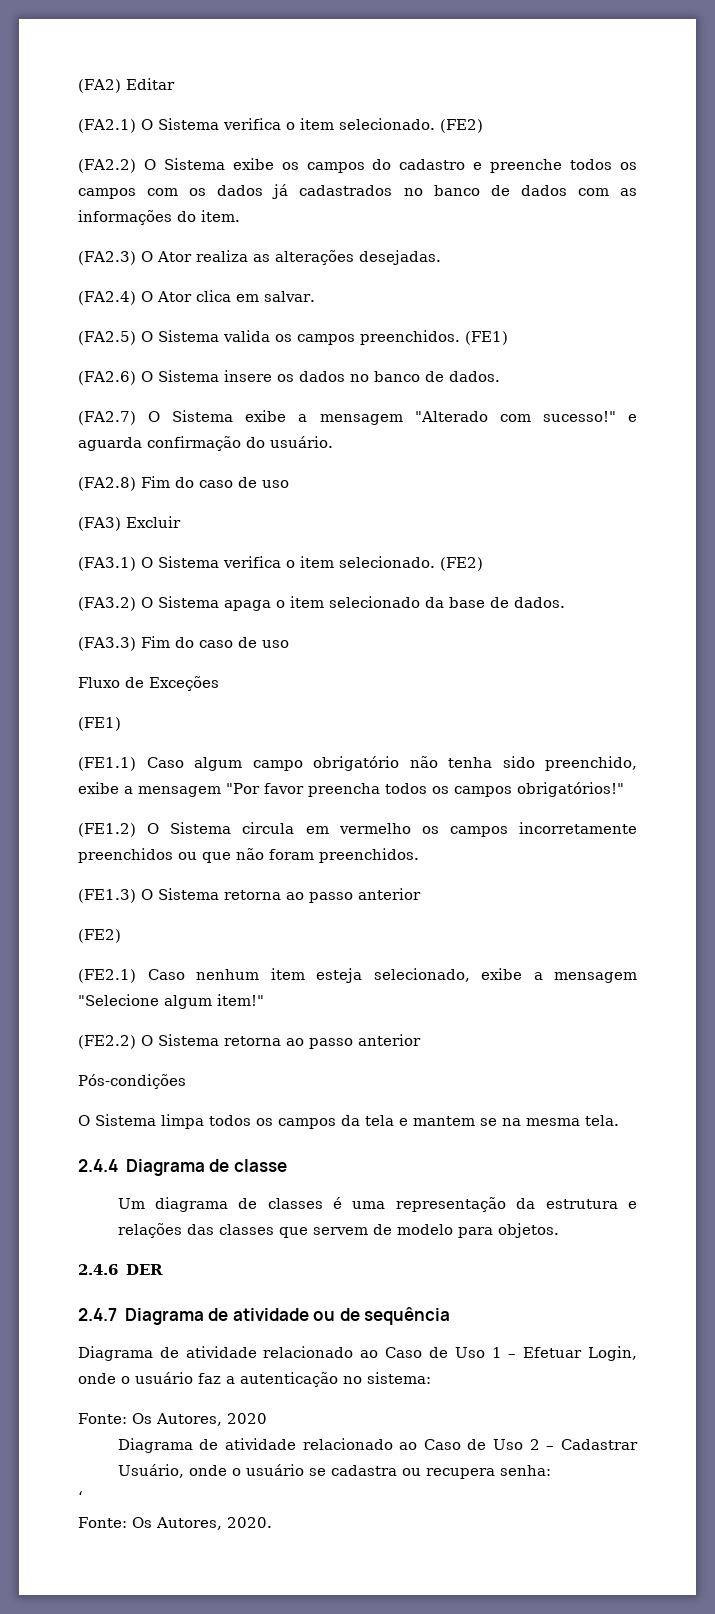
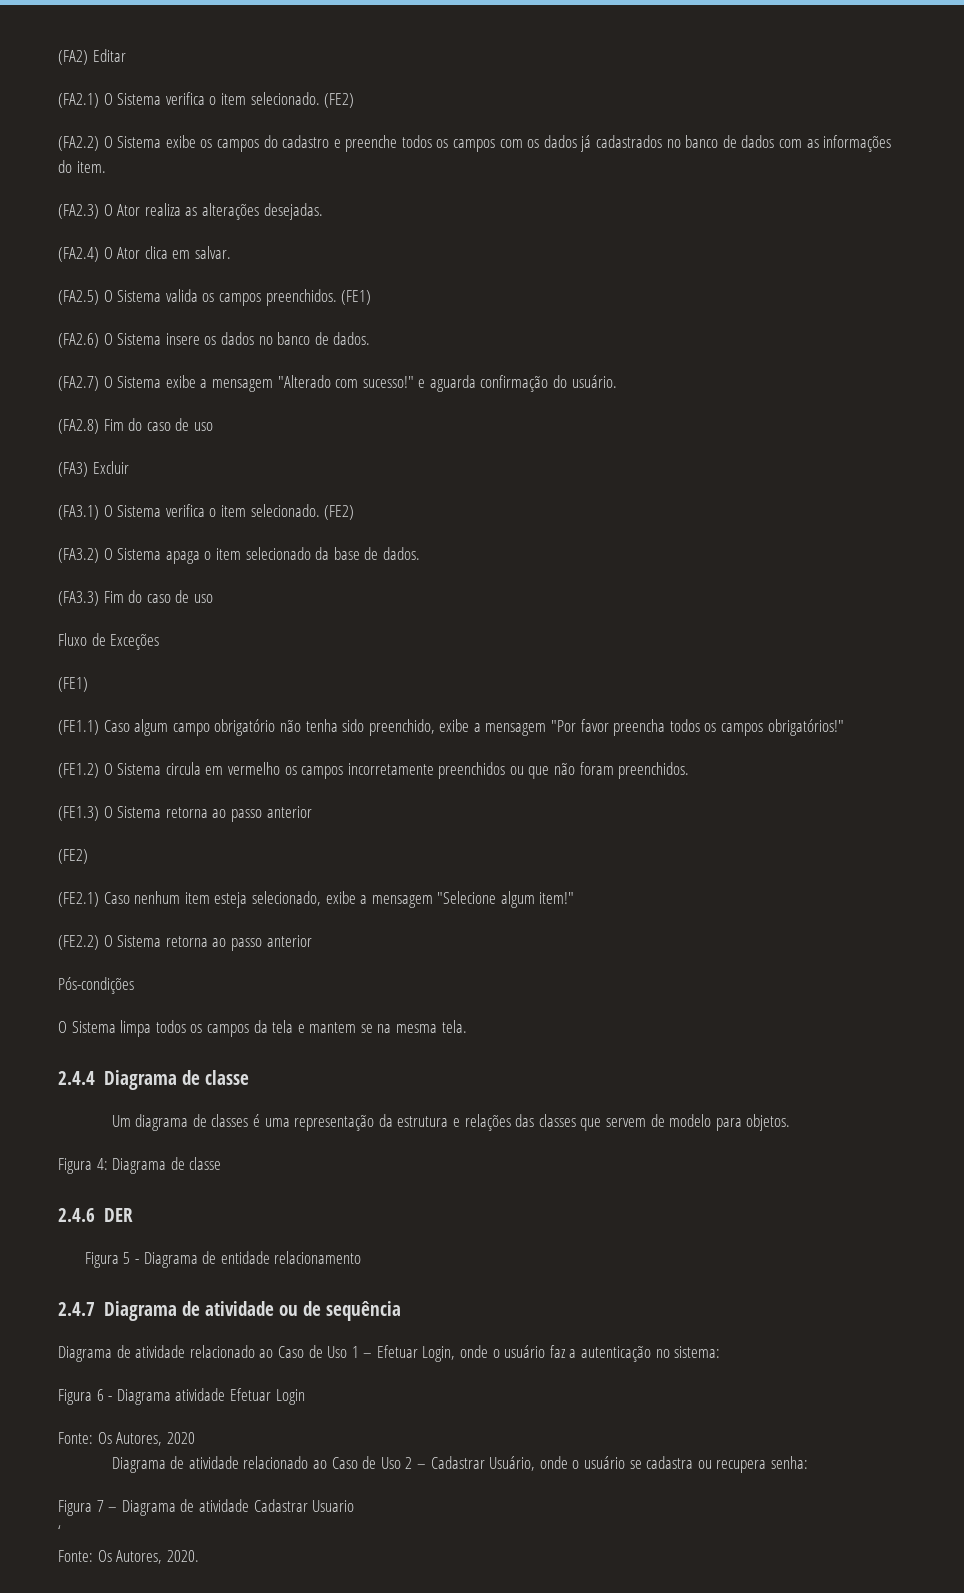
[78,1264,163,1275] 2.4.6 DER -> [58,1157,222,1174] [58,1208,133,1222] [84,1251,362,1268] Figura 4: Diagrama de classe // 2.4.6 DER // Figura 5 - Diagrama de entidade relacionamento
(431, 1378) none -> [58,1388,305,1405] // Figura 6 - Diagrama atividade Efetuar Login
(551, 1470) none -> [58,1499,355,1516] // Figura 7 – Diagrama de atividade Cadastrar Usuario

